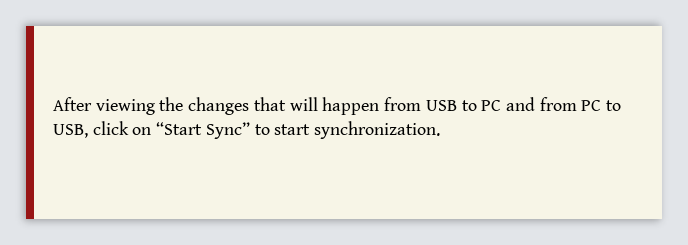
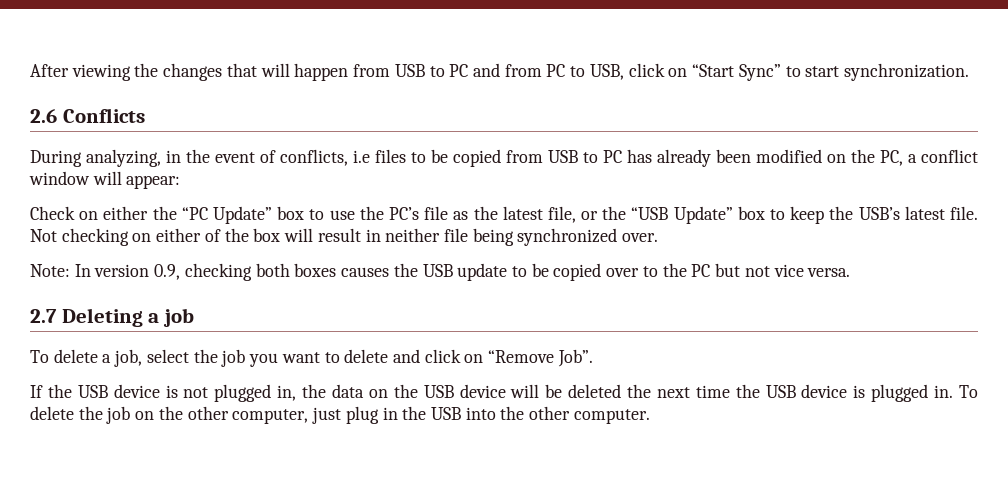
(441, 130) none -> [30,108,145,123] [30,149,978,167] [29,171,181,189] [30,206,979,224] [30,228,659,246] [30,263,851,281] [30,308,194,327] [30,349,593,367] [30,384,978,402] [30,406,650,424] // 2.6 Conflicts // During analyzing, in the event of conflicts, i.e files to be copied from USB to PC has already been modified on the PC, a conflict window will appear: // Check on either the “PC Update” box to use the PC’s file as the latest file, or the “USB Update” box to keep the USB’s latest file. Not checking on either of the box will result in neither file being synchronized over. // Note: In version 0.9, checking both boxes causes the USB update to be copied over to the PC but not vice versa. // 2.7 Deleting a job // To delete a job, select the job you want to delete and click on “Remove Job”. // If the USB device is not plugged in, the data on the USB device will be deleted the next time the USB device is plugged in. To delete the job on the other computer, just plug in the USB into the other computer.

